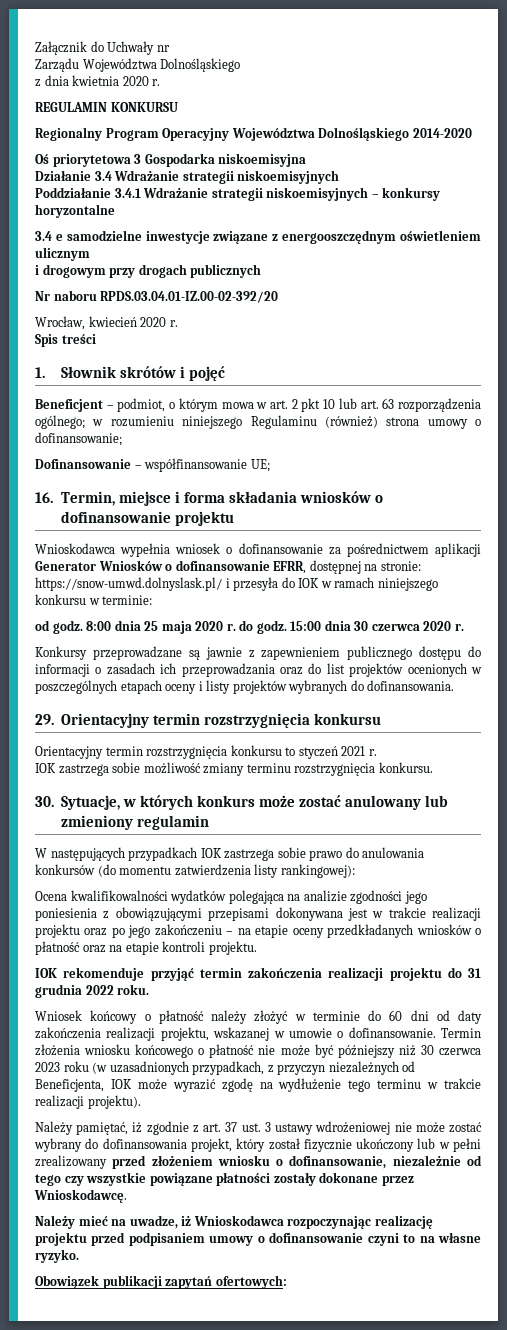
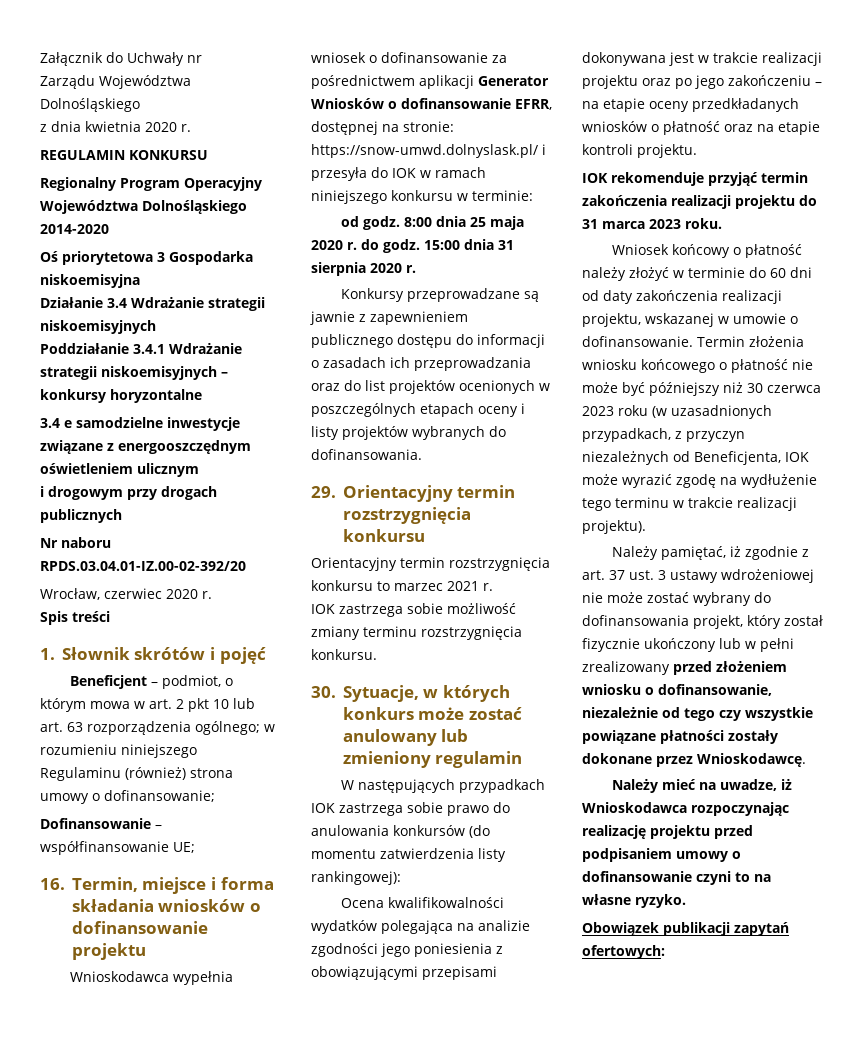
[88,316,137,327] kwiecień -> [104,588,162,599] czerwiec
[354,621,420,631] 30 czerwca -> [498,240,514,250] [311,262,366,276] 31 sierpnia
[298,746,338,759] styczeń -> [394,583,443,591] marzec
[35,984,114,998] grudnia 2022 -> [602,219,681,229] marca 2023

